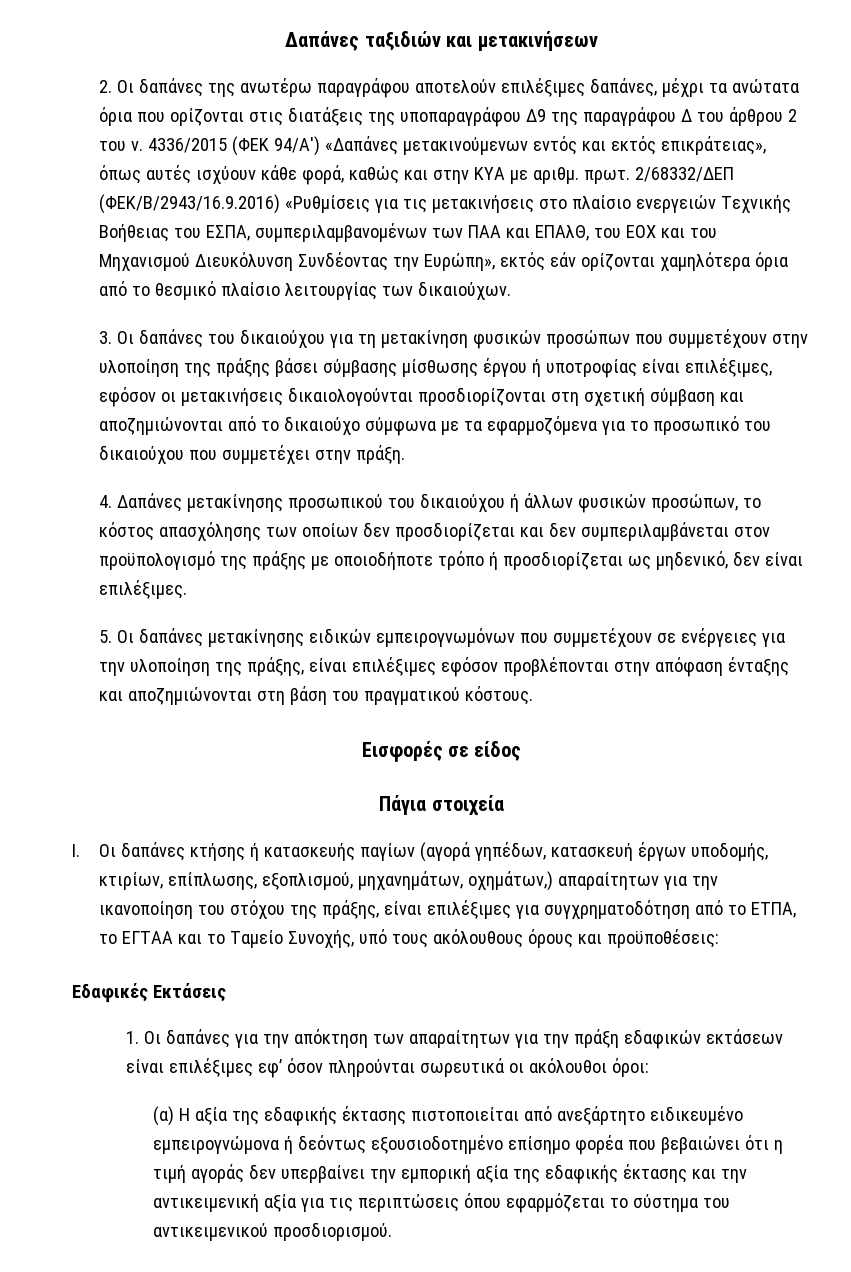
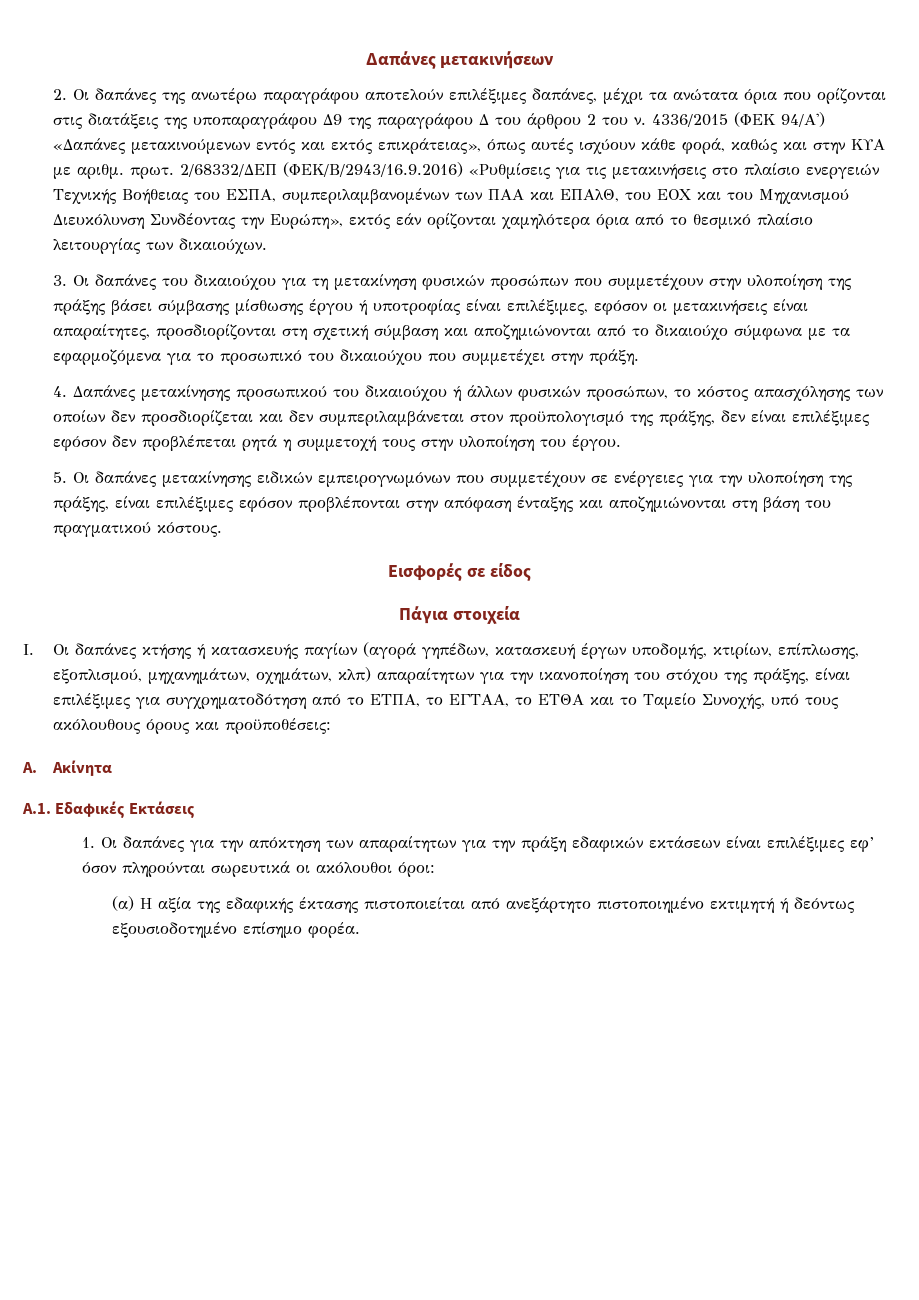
[285,31,473,51] Δαπάνες ταξιδιών και -> [365,51,436,69] Δαπάνες
[287,387,413,406] δικαιολογούνται -> [772,299,808,311] [52,324,150,340] είναι απαραίτητες,
[251,551,803,570] [98,580,187,599] πράξης με οποιοδήποτε τρόπο ή προσδιορίζεται ως μηδενικό, δεν είναι επιλέξιμες. -> [658,410,869,426] [52,435,621,451] πράξης, δεν είναι επιλέξιμες εφόσον δεν προβλέπεται ρητά η συμμετοχή τους στην υλοποίηση του έργου.
[467,871,553,891] οχημάτων,) -> [255,667,371,684] οχημάτων, κλπ)
[121,931,173,944] ΕΓΤΑΑ -> [448,694,584,707] ΕΓΤΑΑ, το ΕΤΘΑ
(719, 938) none -> [22,760,112,776] [22,803,51,814] A. Ακίνητα // Α.1.
[649,1106,743,1125] [152,1136,279,1154] ειδικευμένο εμπειρογνώμονα -> [596,897,774,913] πιστοποιημένο εκτιμητή
[574,1135,783,1155] [152,1164,747,1184] [152,1193,730,1213] [152,1222,392,1241] φορέα που βεβαιώνει ότι η τιμή αγοράς δεν υπερβαίνει την εμπορική αξία της εδαφικής έκτασης και την αντικειμενική αξία για τις περιπτώσεις όπου εφαρμόζεται το σύστημα του αντικειμενικού προσδιορισμού. -> [307,922,360,938] φορέα.

